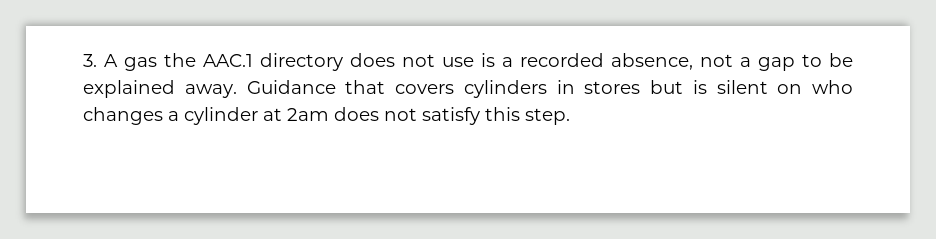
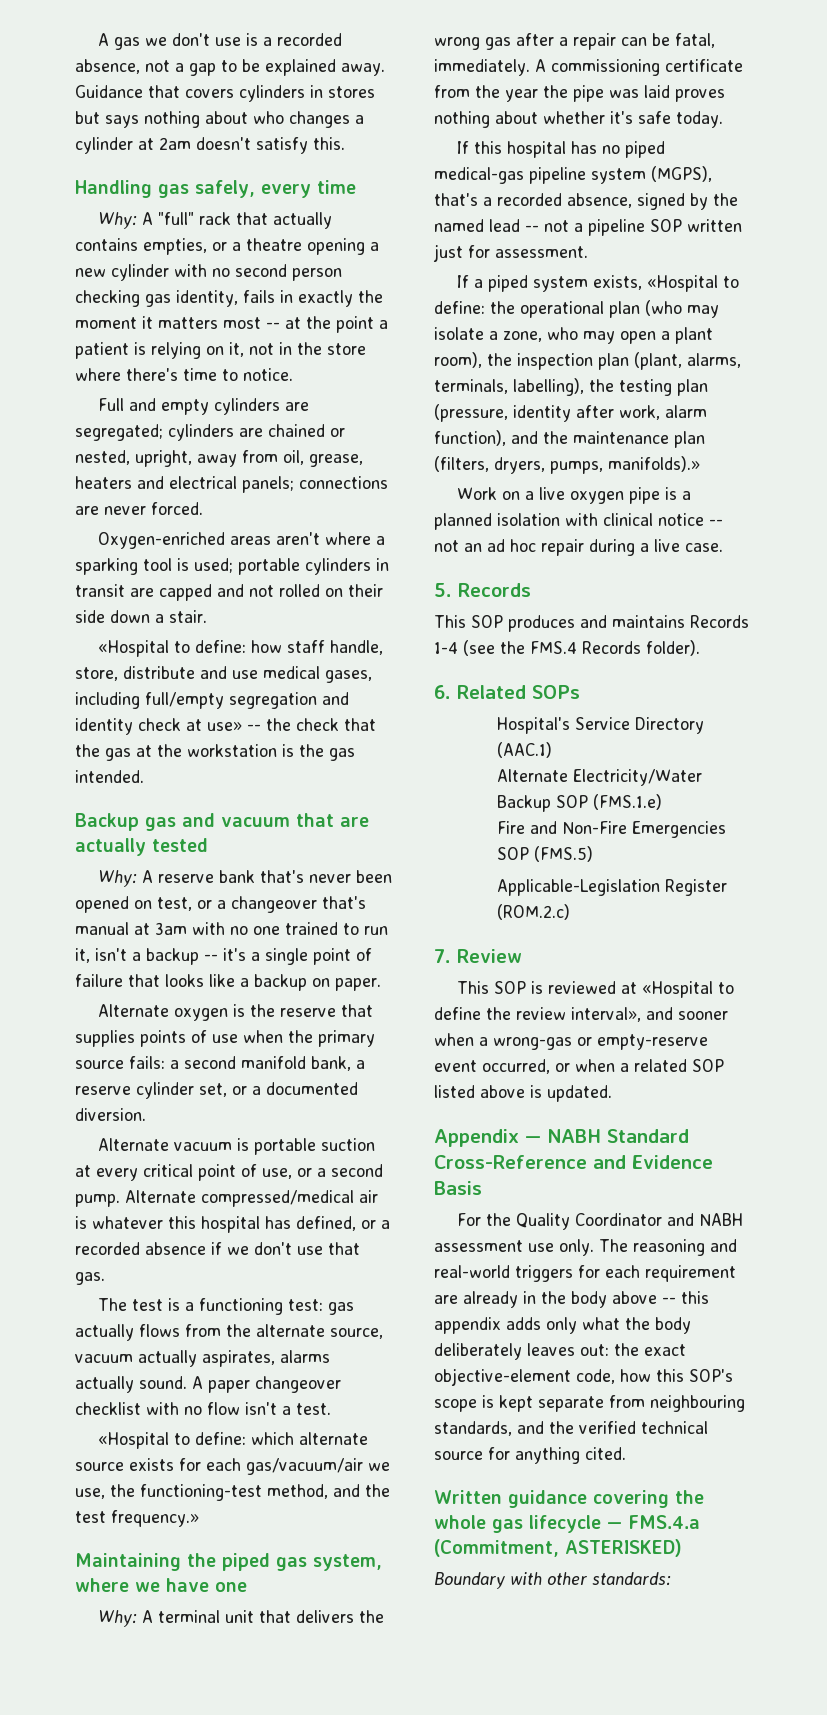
[83,54,97,67] 3. -> (98, 39) none
[164,53,435,71] the AAC.1 directory does not -> [145,33,211,46] we don't
[692,80,803,94] is silent on -> [105,111,248,128] says nothing about
[334,107,570,125] does not satisfy this step. -> [196,137,345,154] [75,180,356,198] [98,212,333,229] [75,238,379,255] [75,264,342,281] [75,290,383,307] [75,316,388,333] [75,342,366,359] [75,368,293,381] [98,398,310,415] [75,424,345,441] [75,450,363,467] [75,476,388,493] [75,502,203,515] [98,532,386,549] [75,558,389,575] [75,584,383,601] [75,610,207,623] [98,640,384,657] [75,666,372,683] [75,692,349,709] [75,718,376,735] [75,744,355,761] [75,770,144,783] [75,813,369,831] [75,838,208,856] [98,870,393,887] [75,896,366,913] [75,922,388,935] [75,948,372,965] [75,974,381,991] [98,1004,374,1021] [75,1030,375,1047] [75,1056,365,1071] [75,1082,358,1099] [75,1108,146,1121] [98,1138,376,1155] [75,1164,383,1181] [75,1190,378,1207] [75,1216,390,1233] [75,1242,360,1255] [75,1272,105,1285] [98,1298,355,1315] [75,1324,383,1341] [75,1350,330,1367] [75,1376,341,1393] [75,1402,331,1415] [98,1432,369,1449] [75,1458,390,1475] [75,1484,390,1501] [75,1510,199,1527] [75,1553,382,1571] [75,1578,247,1592] [98,1610,385,1627] [434,33,715,50] [434,59,743,76] [434,85,725,102] [434,111,723,128] [457,141,666,158] [434,166,712,184] [434,193,738,210] [434,219,742,236] [433,244,588,262] [457,275,740,292] [434,300,719,318] [434,327,713,344] [434,352,741,370] [434,378,708,396] [434,404,707,422] [434,430,705,448] [434,456,700,474] [457,487,692,504] [434,513,723,530] [434,539,723,556] [434,583,531,597] [434,615,749,632] [434,640,700,656] [434,685,580,699] [497,717,705,734] [497,742,553,758] [497,769,703,786] [497,794,663,812] [497,821,727,838] [497,846,594,862] [497,879,728,896] [497,904,571,920] [434,949,522,963] [457,981,735,998] [434,1007,728,1022] [434,1033,708,1050] [434,1059,724,1074] [434,1085,612,1102] [434,1129,689,1147] [434,1155,713,1169] [434,1181,482,1195] [457,1213,744,1230] [434,1239,737,1256] [434,1265,736,1282] [434,1291,709,1308] [434,1317,691,1334] [434,1343,686,1360] [434,1368,733,1386] [434,1395,745,1412] [434,1421,708,1436] [434,1447,626,1464] [434,1490,704,1508] [434,1515,700,1533] [434,1539,682,1557] [434,1572,671,1589] doesn't satisfy this. // Handling gas safely, every time // Why: A "full" rack that actually contains empties, or a theatre opening a new cylinder with no second person checking gas identity, fails in exactly the moment it matters most -- at the point a patient is relying on it, not in the store where there's time to notice. // Full and empty cylinders are segregated; cylinders are chained or nested, upright, away from oil, grease, heaters and electrical panels; connections are never forced. // Oxygen-enriched areas aren't where a sparking tool is used; portable cylinders in transit are capped and not rolled on their side down a stair. // «Hospital to define: how staff handle, store, distribute and use medical gases, including full/empty segregation and identity check at use» -- the check that the gas at the workstation is the gas intended. // Backup gas and vacuum that are actually tested // Why: A reserve bank that's never been opened on test, or a changeover that's manual at 3am with no one trained to run it, isn't a backup -- it's a single point of failure that looks like a backup on paper. // Alternate oxygen is the reserve that supplies points of use when the primary source fails: a second manifold bank, a reserve cylinder set, or a documented diversion. // Alternate vacuum is portable suction at every critical point of use, or a second pump. Alternate compressed/medical air is whatever this hospital has defined, or a recorded absence if we don't use that gas. // The test is a functioning test: gas actually flows from the alternate source, vacuum actually aspirates, alarms actually sound. A paper changeover checklist with no flow isn't a test. // «Hospital to define: which alternate source exists for each gas/vacuum/air we use, the functioning-test method, and the test frequency.» // Maintaining the piped gas system, where we have one // Why: A terminal unit that delivers the wrong gas after a repair can be fatal, immediately. A commissioning certificate from the year the pipe was laid proves nothing about whether it's safe today. // If this hospital has no piped medical-gas pipeline system (MGPS), that's a recorded absence, signed by the named lead -- not a pipeline SOP written just for assessment. // If a piped system exists, «Hospital to define: the operational plan (who may isolate a zone, who may open a plant room), the inspection plan (plant, alarms, terminals, labelling), the testing plan (pressure, identity after work, alarm function), and the maintenance plan (filters, dryers, pumps, manifolds).» // Work on a live oxygen pipe is a planned isolation with clinical notice -- not an ad hoc repair during a live case. // 5. Records // This SOP produces and maintains Records 1-4 (see the FMS.4 Records folder). // 6. Related SOPs // Hospital's Service Directory (AAC.1) // Alternate Electricity/Water Backup SOP (FMS.1.e) // Fire and Non-Fire Emergencies SOP (FMS.5) // Applicable-Legislation Register (ROM.2.c) // 7. Review // This SOP is reviewed at «Hospital to define the review interval», and sooner when a wrong-gas or empty-reserve event occurred, or when a related SOP listed above is updated. // Appendix — NABH Standard Cross-Reference and Evidence Basis // For the Quality Coordinator and NABH assessment use only. The reasoning and real-world triggers for each requirement are already in the body above -- this appendix adds only what the body deliberately leaves out: the exact objective-element code, how this SOP's scope is kept separate from neighbouring standards, and the verified technical source for anything cited. // Written guidance covering the whole gas lifecycle — FMS.4.a (Commitment, ASTERISKED) // Boundary with other standards:

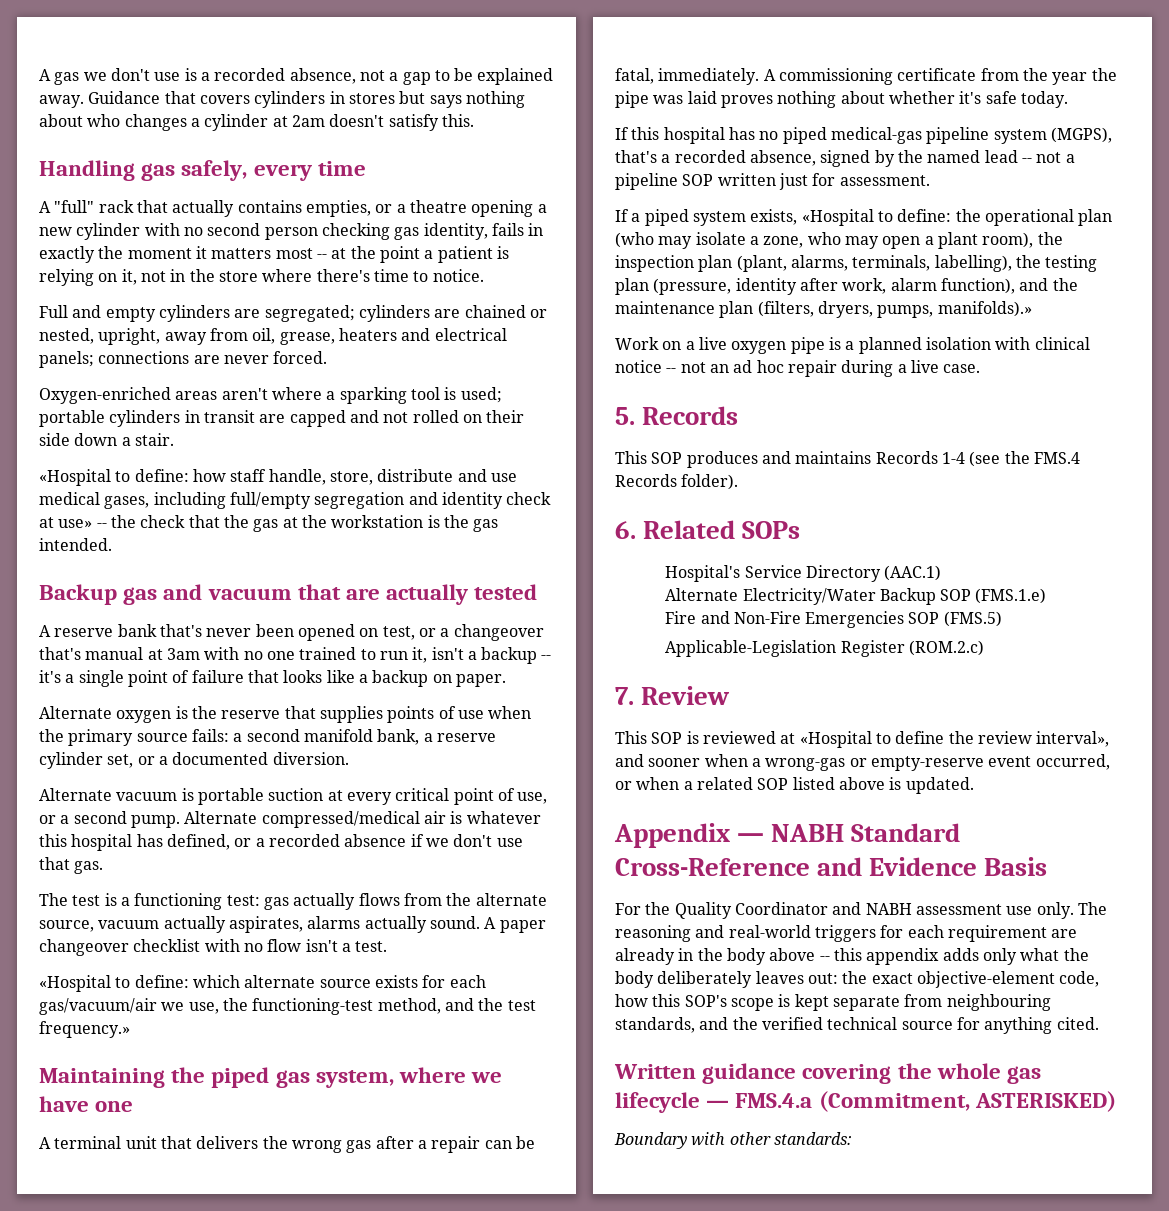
[98,212,138,229] Why: -> (366, 168) none
[98,870,138,887] Why: -> (538, 592) none
[98,1610,138,1627] Why: -> (134, 1106) none

